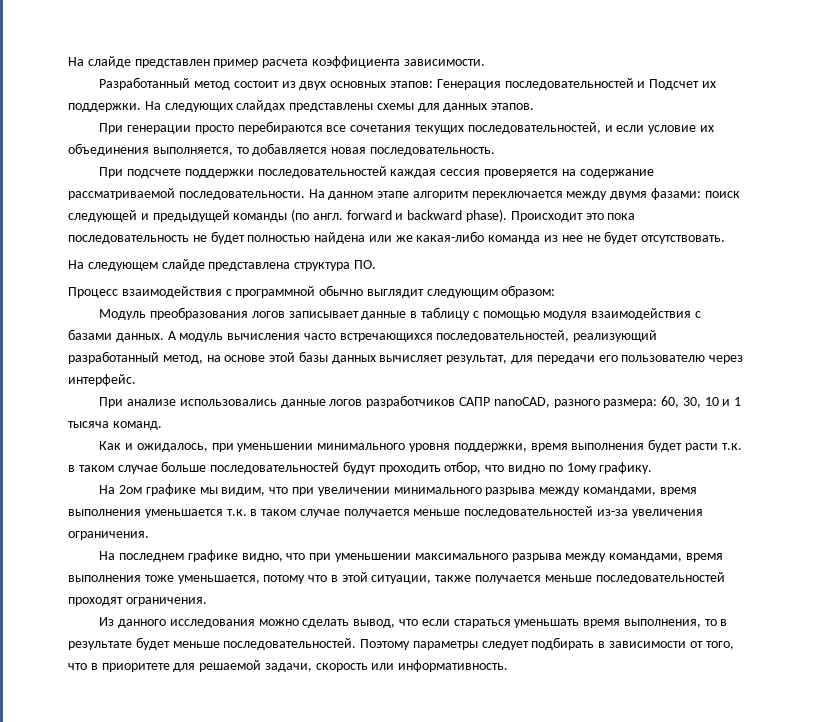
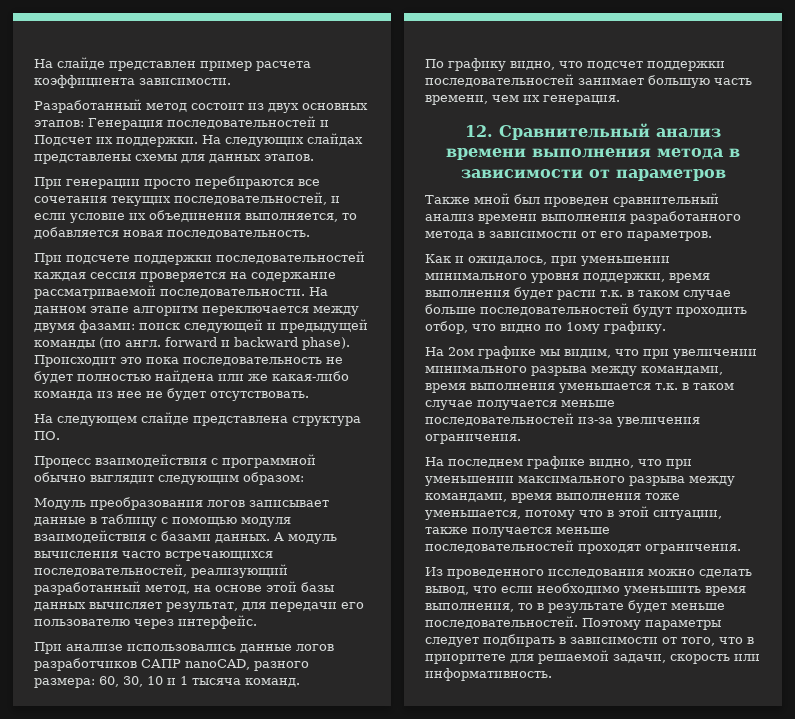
(162, 425) none -> [425,58,725,71] [425,74,752,88] [425,95,620,105] [465,123,721,140] [446,148,740,160] [460,169,726,181] [425,193,719,207] [425,211,741,224] [425,231,712,241] // По графику видно, что подсчет поддержки последовательностей занимает большую часть времени, чем их генерация. // 12. Сравнительный анализ времени выполнения метода в зависимости от параметров // Также мной был проведен сравнительный анализ времени выполнения разработанного метода в зависимости от его параметров.
[118,619,167,628] данного -> [447,569,544,579] проведенного
[453,619,580,628] стараться уменьшать -> [537,583,701,596] необходимо уменьшить

